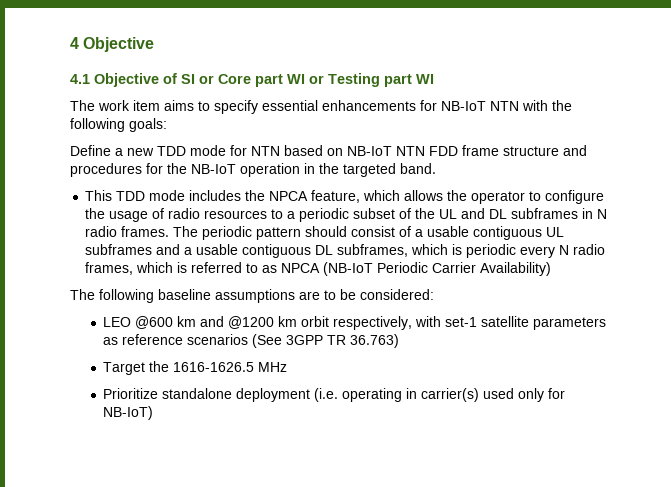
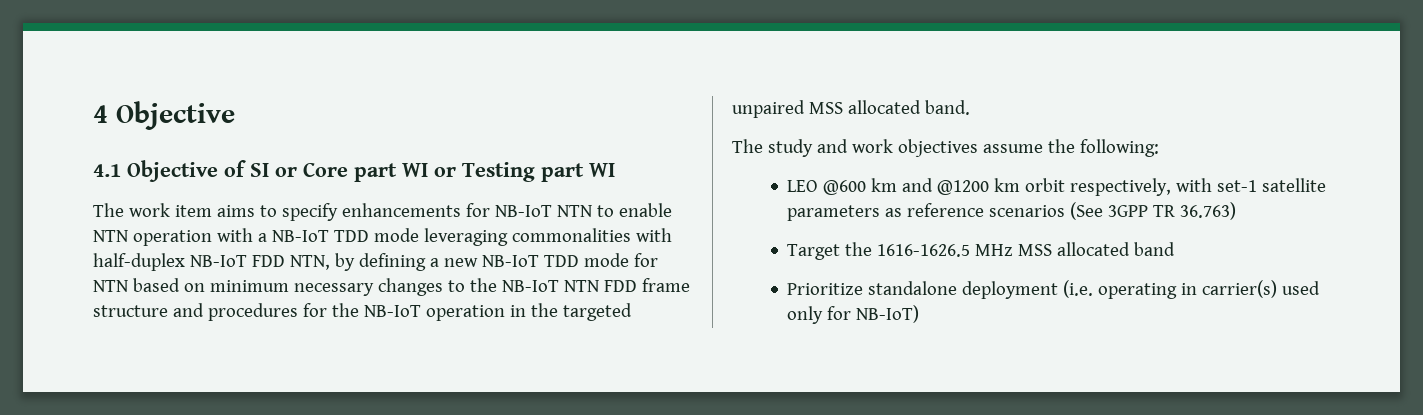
[262,100,318,111] essential -> (338, 212) none
[522,100,572,111] [70,118,167,132] [70,145,111,156] with the following goals: // Define -> [596,203,672,217] [93,228,672,246] [93,253,426,271] to enable NTN operation with a NB-IoT TDD mode leveraging commonalities with half-duplex NB-IoT FDD NTN, by defining
(154, 152) none -> [481,255,539,267] NB-IoT
(343, 152) none -> [209,278,497,296] minimum necessary changes to the
[400,163,436,174] [85,190,605,204] [85,208,608,222] [85,226,565,240] [85,244,606,258] [85,262,552,276] [70,289,434,303] band. // This TDD mode includes the NPCA feature, which allows the operator to configure the usage of radio resources to a periodic subset of the UL and DL subframes in N radio frames. The periodic pattern should consist of a usable contiguous UL subframes and a usable contiguous DL subframes, which is periodic every N radio frames, which is referred to as NPCA (NB-IoT Periodic Carrier Availability) // The following baseline assumptions are to be considered: -> [732,100,970,118] [732,139,1159,157] unpaired MSS allocated band. // The study and work objectives assume the following:
(288, 367) none -> [1018,242,1176,256] MSS allocated band

